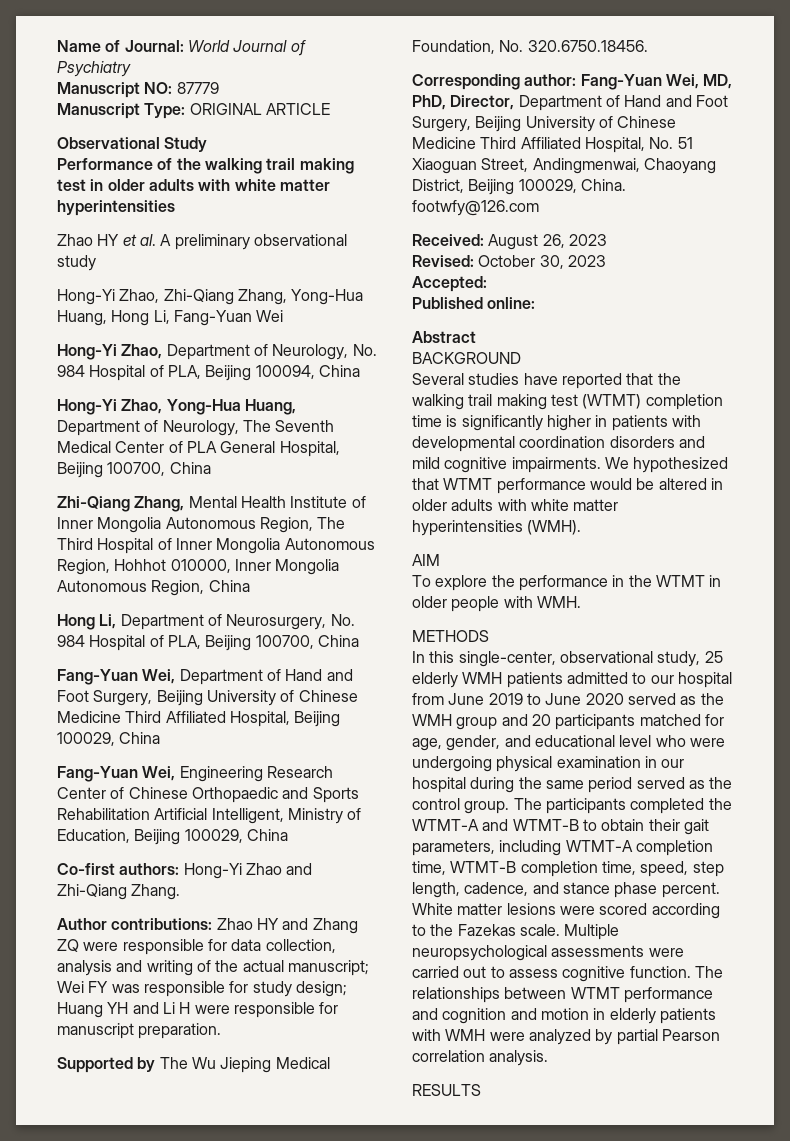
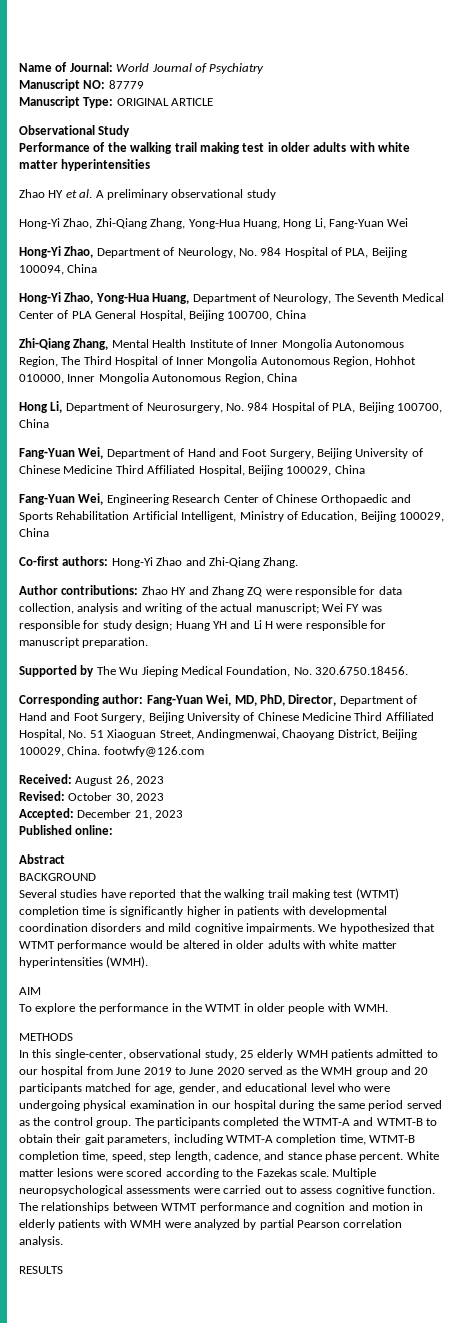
(487, 284) none -> [77,809,184,820] December 21, 2023

